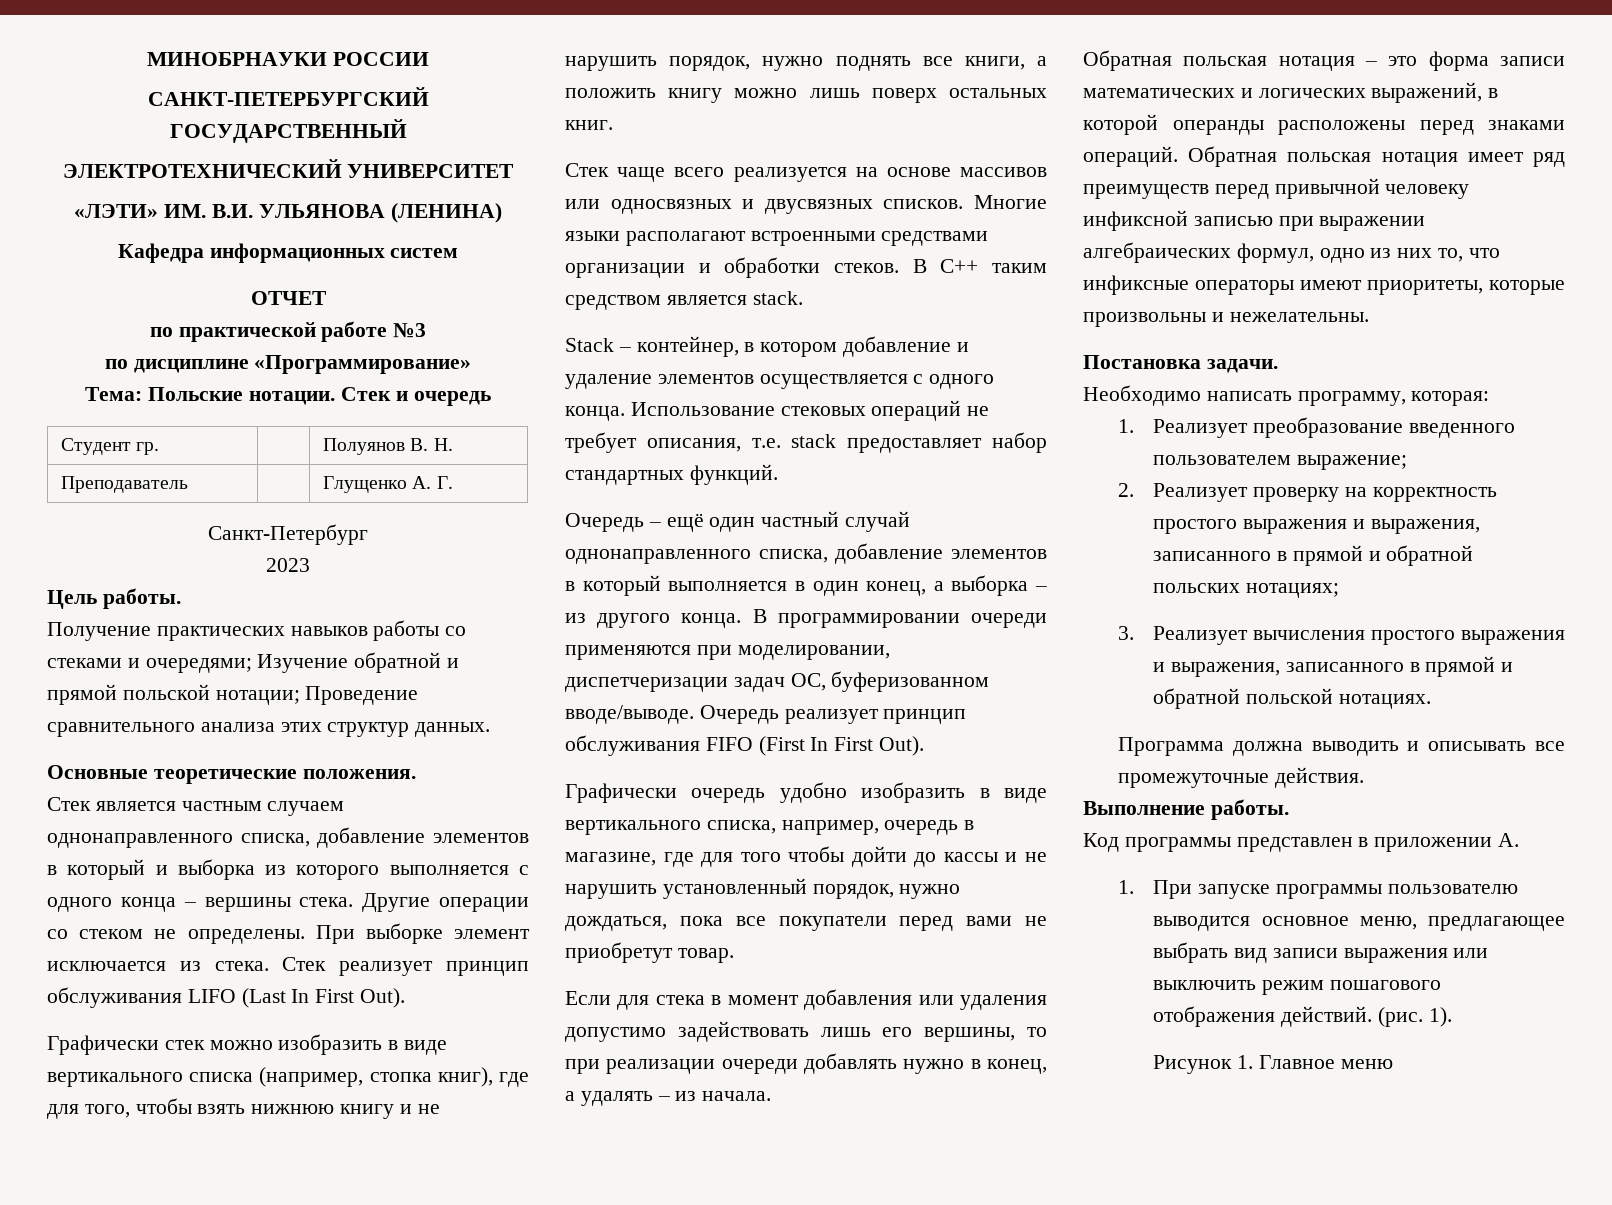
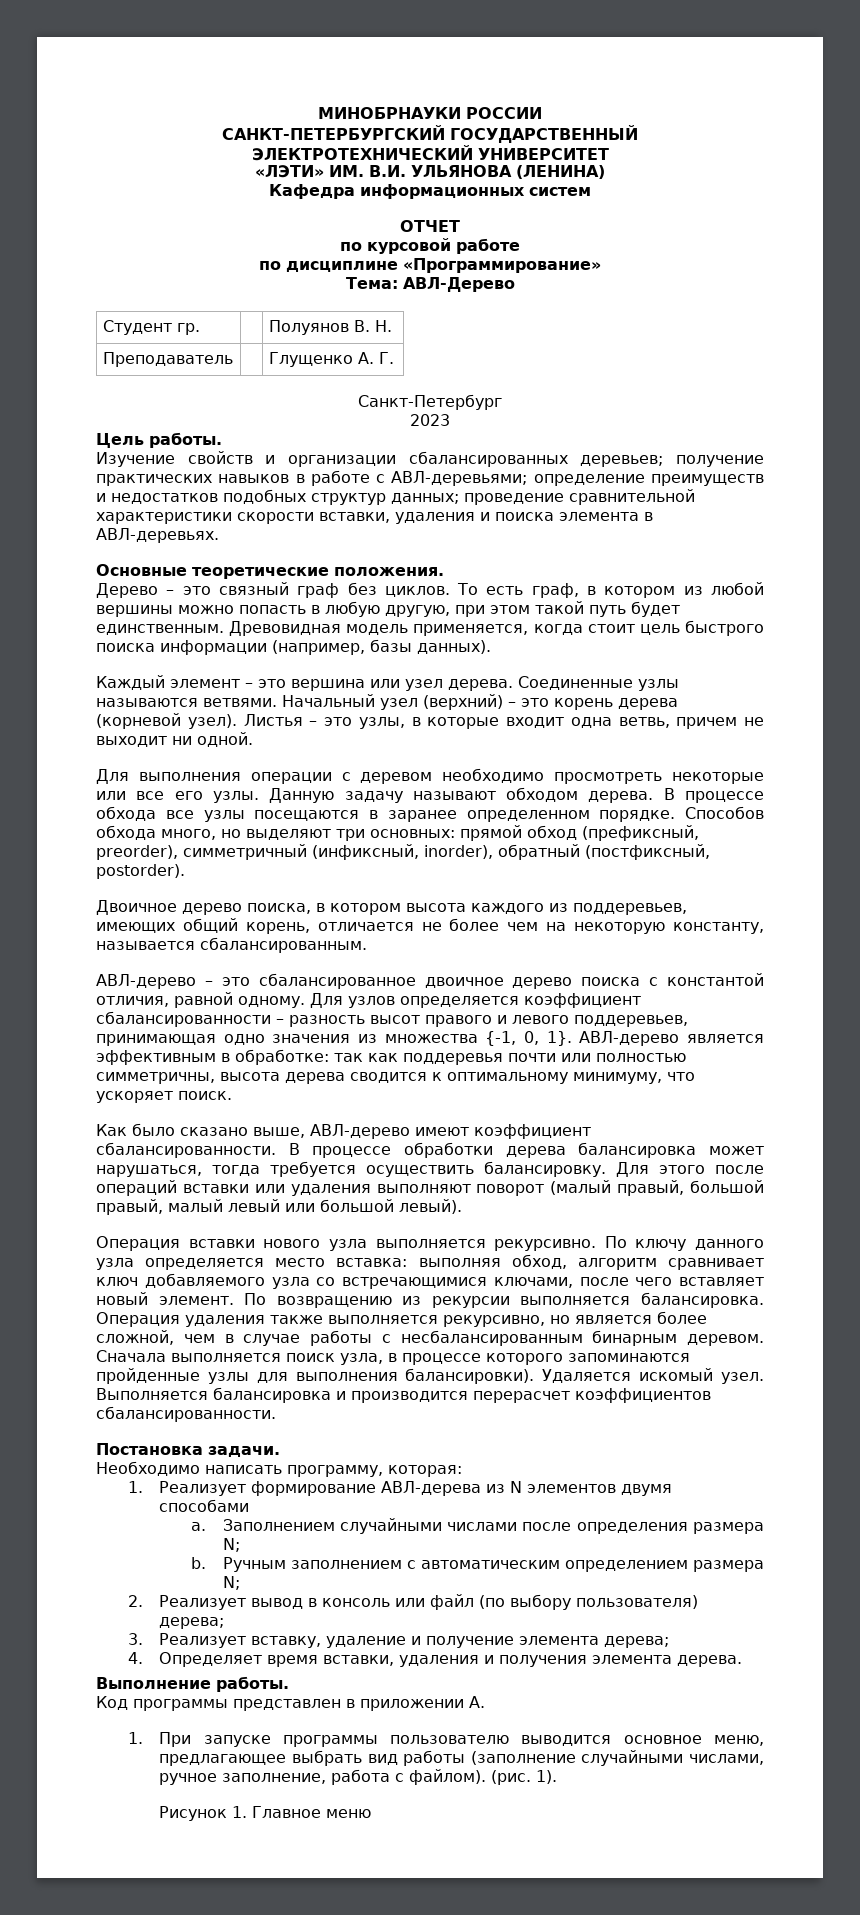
[178,321,427,342] практической работе №3 -> [367,238,520,254] курсовой работе
[148,387,491,406] Польские нотации. Стек и очередь -> [402,277,515,292] АВЛ-Дерево
[47,620,467,641] [47,652,460,673] [47,684,419,705] [47,722,491,737] [47,765,416,784] [47,797,345,816] [47,827,529,848] [47,859,529,880] [47,893,529,912] [47,923,530,944] [47,957,529,976] [47,987,406,1008] [47,1034,448,1055] [47,1067,529,1087] [47,1098,440,1119] [565,56,1047,71] [565,88,1047,103] [565,120,613,130] [565,163,1047,182] [565,195,1047,214] [565,231,989,246] [565,257,1047,278] [565,291,803,310] [565,336,969,357] [565,374,995,389] [565,400,990,421] [565,432,1047,453] [565,464,778,485] [565,511,911,532] [565,543,1047,564] [565,575,1047,596] [565,609,1047,628] [565,645,890,660] [565,671,990,692] [565,705,967,724] [565,735,925,756] [565,782,1047,803] [565,820,975,835] [565,846,1047,867] [565,878,961,899] [565,916,1047,931] [565,942,734,963] [565,989,1047,1010] [565,1021,1047,1042] [565,1053,1047,1074] [565,1091,772,1106] [1083,50,1565,71] [1083,82,1499,103] [1083,114,1565,135] [1083,146,1565,167] [1083,178,1470,199] [1083,210,1426,231] [1083,242,1500,263] [1083,275,1565,295] [1083,312,1369,327] Получение практических навыков работы со стеками и очередями; Изучение обратной и прямой польской нотации; Проведение сравнительного анализа этих структур данных. // Основные теоретические положения. // Стек является частным случаем однонаправленного списка, добавление элементов в который и выборка из которого выполняется с одного конца – вершины стека. Другие операции со стеком не определены. При выборке элемент исключается из стека. Стек реализует принцип обслуживания LIFO (Last In First Out). // Графически стек можно изобразить в виде вертикального списка (например, стопка книг), где для того, чтобы взять нижнюю книгу и не нарушить порядок, нужно поднять все книги, а положить книгу можно лишь поверх остальных книг. // Стек чаще всего реализуется на основе массивов или односвязных и двусвязных списков. Многие языки располагают встроенными средствами организации и обработки стеков. В C++ таким средством является stack. // Stack – контейнер, в котором добавление и удаление элементов осуществляется с одного конца. Использование стековых операций не требует описания, т.е. stack предоставляет набор стандартных функций. // Очередь – ещё один частный случай однонаправленного списка, добавление элементов в который выполняется в один конец, а выборка – из другого конца. В программировании очереди применяются при моделировании, диспетчеризации задач ОС, буферизованном вводе/выводе. Очередь реализует принцип обслуживания FIFO (First In First Out). // Графически очередь удобно изобразить в виде вертикального списка, например, очередь в магазине, где для того чтобы дойти до кассы и не нарушить установленный порядок, нужно дождаться, пока все покупатели перед вами не приобретут товар. // Если для стека в момент добавления или удаления допустимо задействовать лишь его вершины, то при реализации очереди добавлять нужно в конец, а удалять – из начала. // Обратная польская нотация – это форма записи математических и логических выражений, в которой операнды расположены перед знаками операций. Обратная польская нотация имеет ряд преимуществ перед привычной человеку инфиксной записью при выражении алгебраических формул, одно из них то, что инфиксные операторы имеют приоритеты, которые произвольны и нежелательны. -> [96,451,764,467] [96,470,764,486] [96,489,695,505] [96,512,653,524] [96,528,219,543] [96,564,444,579] [96,582,764,598] [96,601,680,617] [96,620,764,636] [96,639,491,655] [96,675,679,691] [96,694,678,710] [96,713,764,729] [96,732,253,747] [96,768,764,784] [96,787,764,803] [96,806,764,822] [96,825,699,841] [96,844,710,860] [96,864,185,879] [96,900,687,915] [96,918,765,934] [96,937,367,953] [96,973,764,989] [96,992,641,1008] [96,1011,688,1027] [96,1031,765,1046] [96,1049,686,1065] [96,1072,695,1084] [96,1091,232,1103] [96,1123,591,1139] [96,1142,764,1158] [96,1161,764,1177] [96,1180,764,1196] [96,1199,462,1215] [96,1236,764,1251] [96,1254,764,1270] [96,1273,764,1289] [96,1292,764,1308] [96,1311,707,1327] [96,1330,764,1346] [96,1350,690,1365] [96,1368,764,1384] [96,1387,711,1403] [96,1406,276,1422] Изучение свойств и организации сбалансированных деревьев; получение практических навыков в работе с АВЛ-деревьями; определение преимуществ и недостатков подобных структур данных; проведение сравнительной характеристики скорости вставки, удаления и поиска элемента в АВЛ-деревьях. // Основные теоретические положения. // Дерево – это связный граф без циклов. То есть граф, в котором из любой вершины можно попасть в любую другую, при этом такой путь будет единственным. Древовидная модель применяется, когда стоит цель быстрого поиска информации (например, базы данных). // Каждый элемент – это вершина или узел дерева. Соединенные узлы называются ветвями. Начальный узел (верхний) – это корень дерева (корневой узел). Листья – это узлы, в которые входит одна ветвь, причем не выходит ни одной. // Для выполнения операции с деревом необходимо просмотреть некоторые или все его узлы. Данную задачу называют обходом дерева. В процессе обхода все узлы посещаются в заранее определенном порядке. Способов обхода много, но выделяют три основных: прямой обход (префиксный, preorder), симметричный (инфиксный, inorder), обратный (постфиксный, postorder). // Двоичное дерево поиска, в котором высота каждого из поддеревьев, имеющих общий корень, отличается не более чем на некоторую константу, называется сбалансированным. // АВЛ-дерево – это сбалансированное двоичное дерево поиска с константой отличия, равной одному. Для узлов определяется коэффициент сбалансированности – разность высот правого и левого поддеревьев, принимающая одно значения из множества {-1, 0, 1}. АВЛ-дерево является эффективным в обработке: так как поддеревья почти или полностью симметричны, высота дерева сводится к оптимальному минимуму, что ускоряет поиск. // Как было сказано выше, АВЛ-дерево имеют коэффициент сбалансированности. В процессе обработки дерева балансировка может нарушаться, тогда требуется осуществить балансировку. Для этого после операций вставки или удаления выполняют поворот (малый правый, большой правый, малый левый или большой левый). // Операция вставки нового узла выполняется рекурсивно. По ключу данного узла определяется место вставка: выполняя обход, алгоритм сравнивает ключ добавляемого узла со встречающимися ключами, после чего вставляет новый элемент. По возвращению из рекурсии выполняется балансировка. Операция удаления также выполняется рекурсивно, но является более сложной, чем в случае работы с несбалансированным бинарным деревом. Сначала выполняется поиск узла, в процессе которого запоминаются пройденные узлы для выполнения балансировки). Удаляется искомый узел. Выполняется балансировка и производится перерасчет коэффициентов сбалансированности.
[1253,417,1515,438] [1153,455,1408,470] [1118,483,1497,502] [1153,519,1480,534] [1153,545,1474,566] [1153,583,1340,598] [1118,626,1565,645] [1153,656,1514,677] [1153,688,1431,709] [1118,737,1565,756] [1118,767,1364,788] преобразование введенного пользователем выражение; // 2. Реализует проверку на корректность простого выражения и выражения, записанного в прямой и обратной польских нотациях; // 3. Реализует вычисления простого выражения и выражения, записанного в прямой и обратной польской нотациях. // Программа должна выводить и описывать все промежуточные действия. -> [251,1481,673,1496] [159,1499,250,1512] [191,1518,764,1534] [222,1538,240,1552] [191,1557,764,1572] [222,1576,240,1590] [127,1594,699,1610] [159,1617,225,1629] [127,1633,670,1648] [127,1652,743,1667] формирование АВЛ-дерева из N элементов двумя способами // a. Заполнением случайными числами после определения размера N; // b. Ручным заполнением с автоматическим определением размера N; // 2. Реализует вывод в консоль или файл (по выбору пользователя) дерева; // 3. Реализует вставку, удаление и получение элемента дерева; // 4. Определяет время вставки, удаления и получения элемента дерева.
[1272,948,1489,963] [1153,980,1441,995] [1153,1006,1373,1027] записи выражения или выключить режим пошагового отображения действий. -> [403,1750,764,1766] [159,1769,487,1785] работы (заполнение случайными числами, ручное заполнение, работа с файлом).

